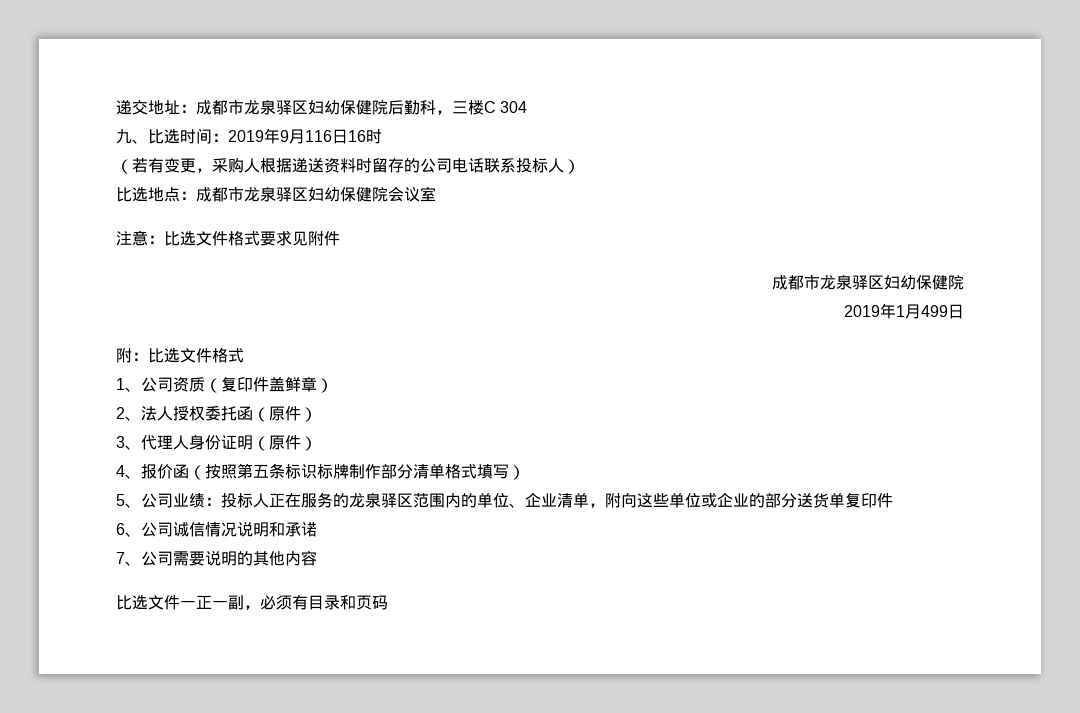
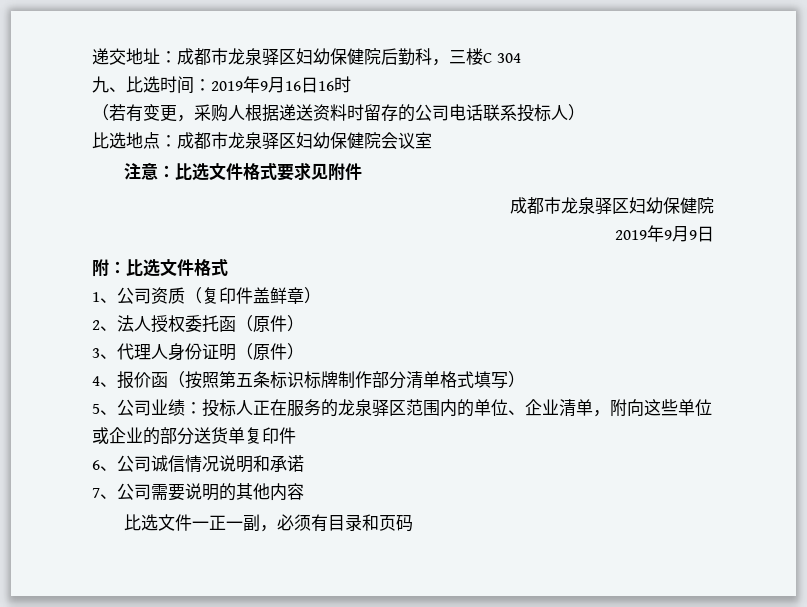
[305,130,332,142] 116 -> [285,81,301,91] 16
[896,304,948,319] 1月499 -> [664,226,697,242] 9月9

